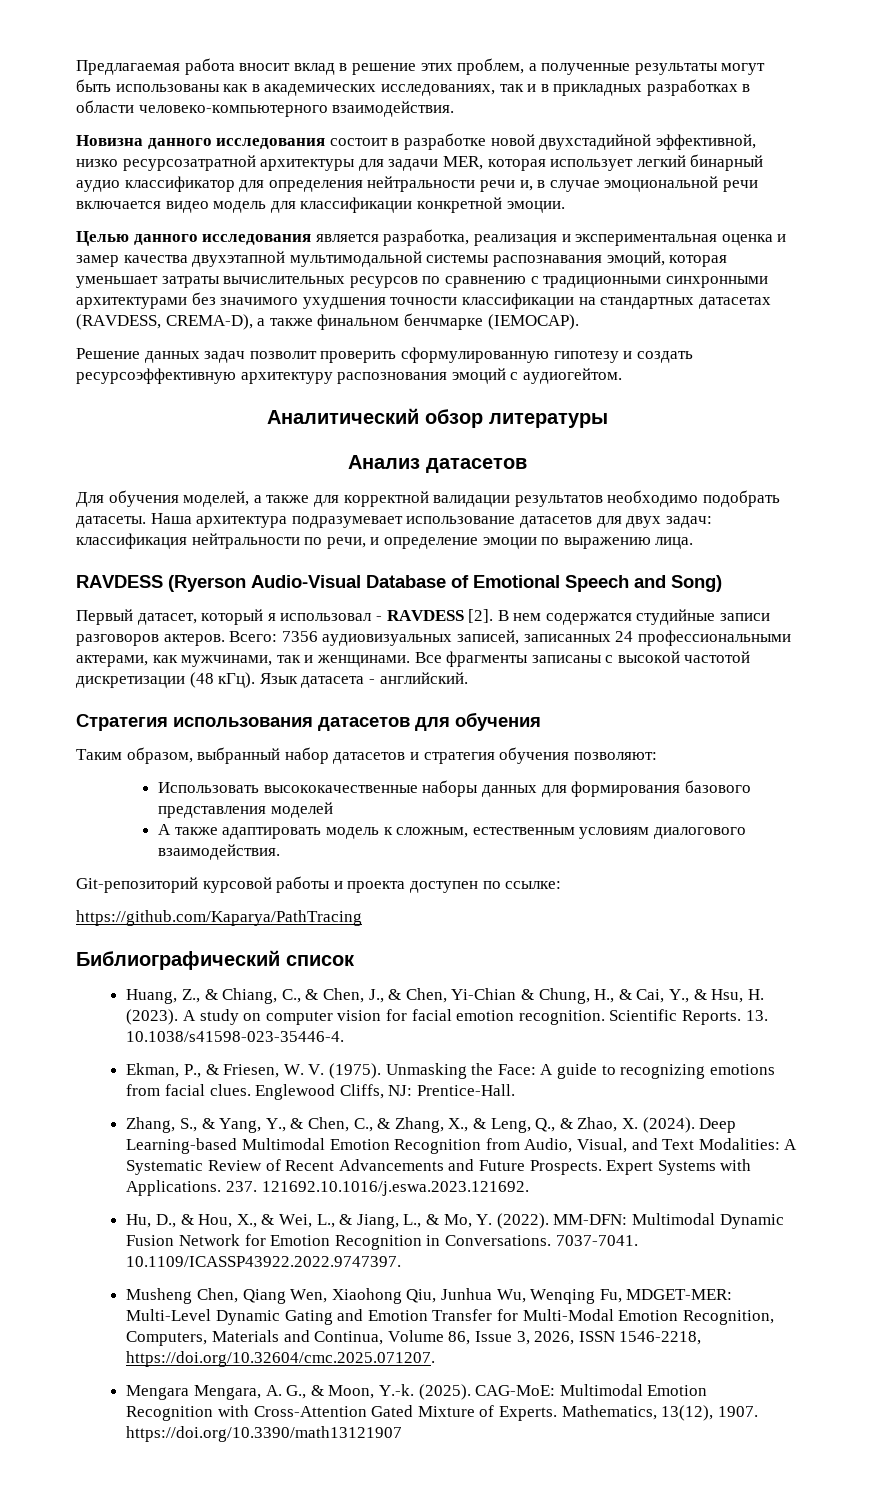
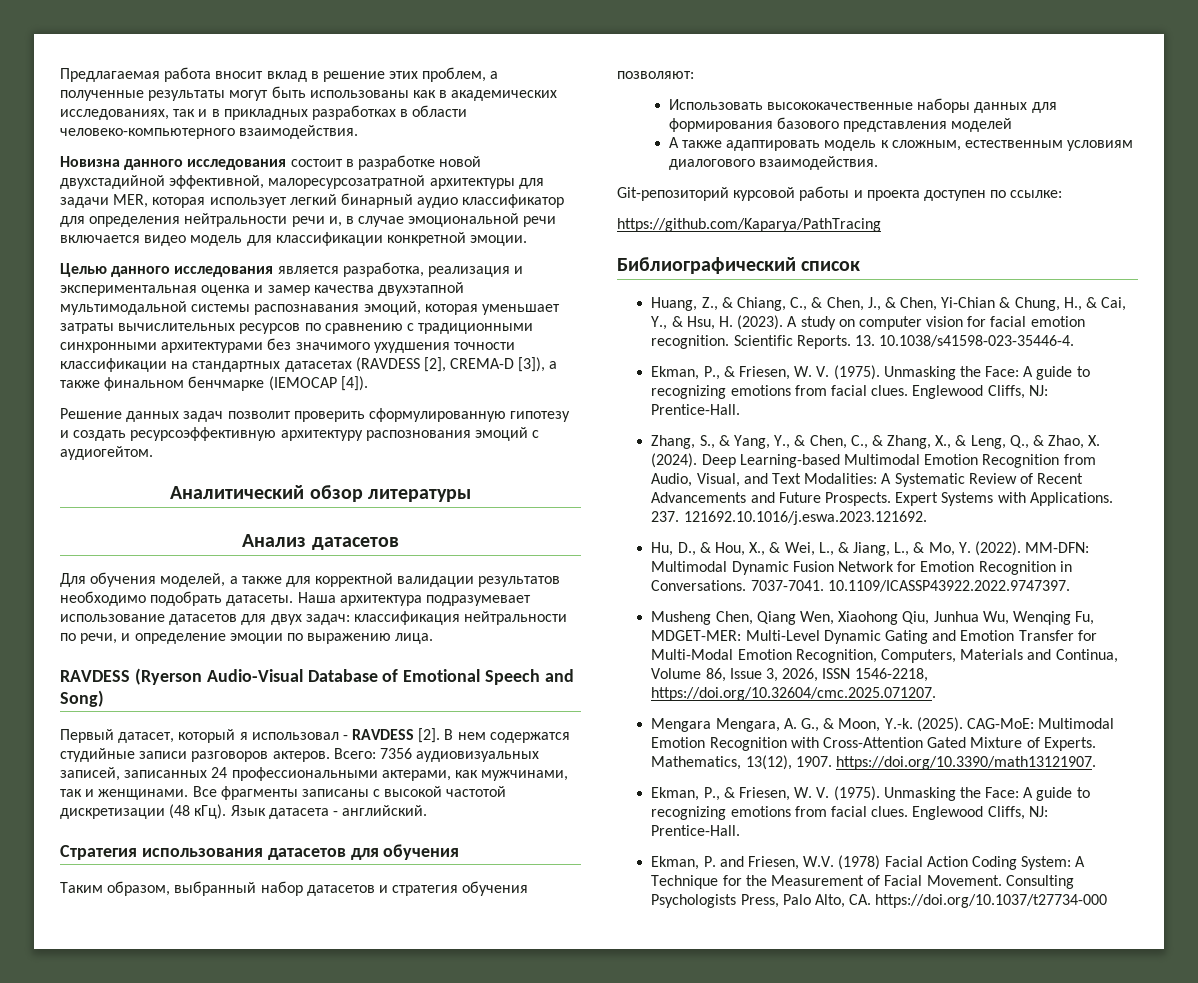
[76,155,256,171] низко ресурсозатратной -> [268,175,426,189] малоресурсозатратной
[76,314,253,330] (RAVDESS, CREMA-D), -> [355,357,546,372] (RAVDESS [2], CREMA-D [3]),
[487,314,579,330] (IEMOCAP). -> [268,376,368,391] (IEMOCAP [4]).
[126,1426,403,1442] https://doi.org/10.3390/math13121907 -> [835,756,1096,770] [651,786,1090,801] [651,806,1048,820] [651,825,741,836] [651,855,1086,870] [651,875,1074,889] [651,894,1108,908] https://doi.org/10.3390/math13121907. // Ekman, P., & Friesen, W. V. (1975). Unmasking the Face: A guide to recognizing emotions from facial clues. Englewood Cliffs, NJ: Prentice-Hall. // Ekman, P. and Friesen, W.V. (1978) Facial Action Coding System: A Technique for the Measurement of Facial Movement. Consulting Psychologists Press, Palo Alto, CA. https://doi.org/10.1037/t27734-000

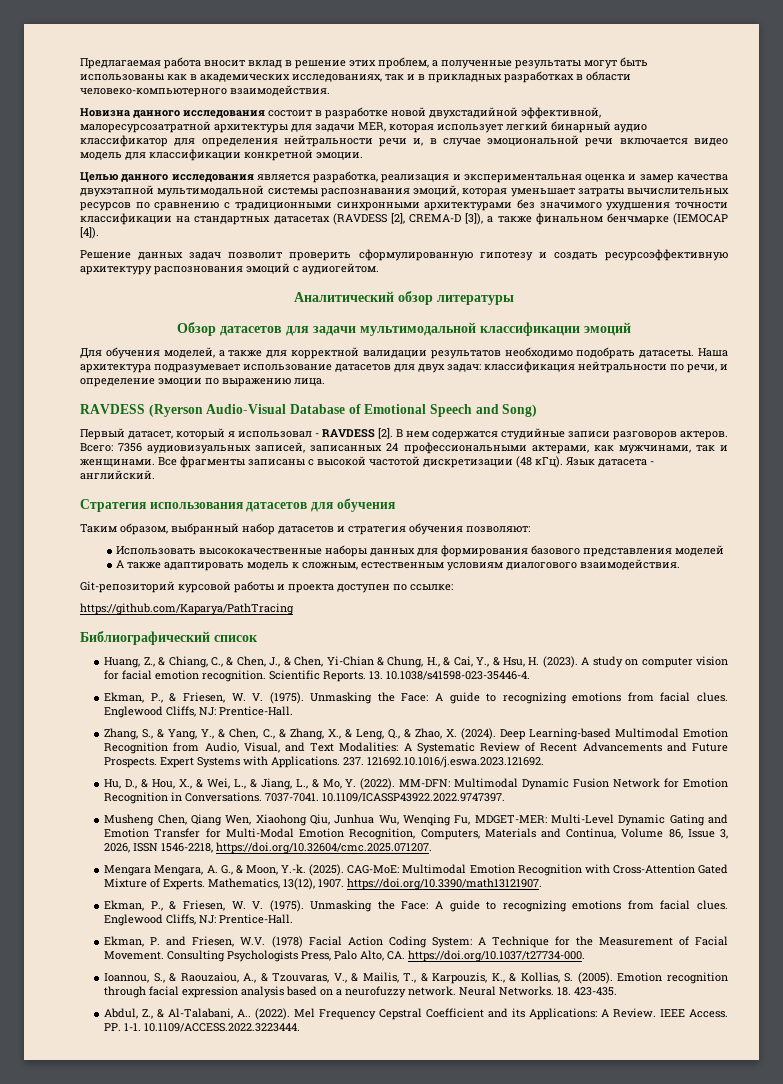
[242,534,399,550] Анализ датасетов -> [177,322,631,336] Обзор датасетов для задачи мультимодальной классификации эмоций
[875,894,1108,908] https://doi.org/10.1037/t27734-000 -> [408,950,586,962] [104,972,728,984] [104,986,618,998] [104,1008,729,1020] [104,1023,301,1032] https://doi.org/10.1037/t27734-000. // Ioannou, S., & Raouzaiou, A., & Tzouvaras, V., & Mailis, T., & Karpouzis, K., & Kollias, S. (2005). Emotion recognition through facial expression analysis based on a neurofuzzy network. Neural Networks. 18. 423-435. // Abdul, Z., & Al-Talabani, A.. (2022). Mel Frequency Cepstral Coefficient and its Applications: A Review. IEEE Access. PP. 1-1. 10.1109/ACCESS.2022.3223444.

